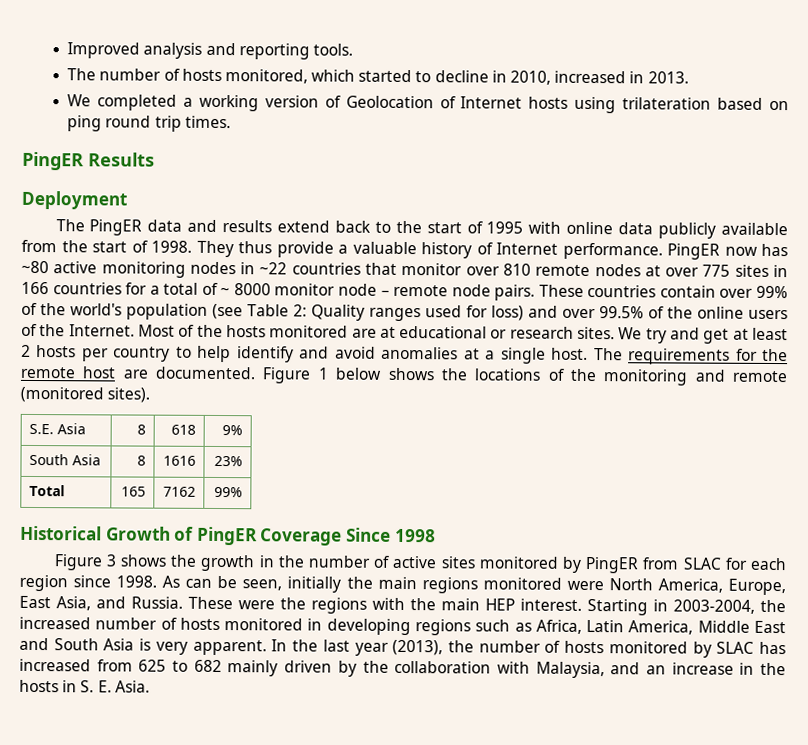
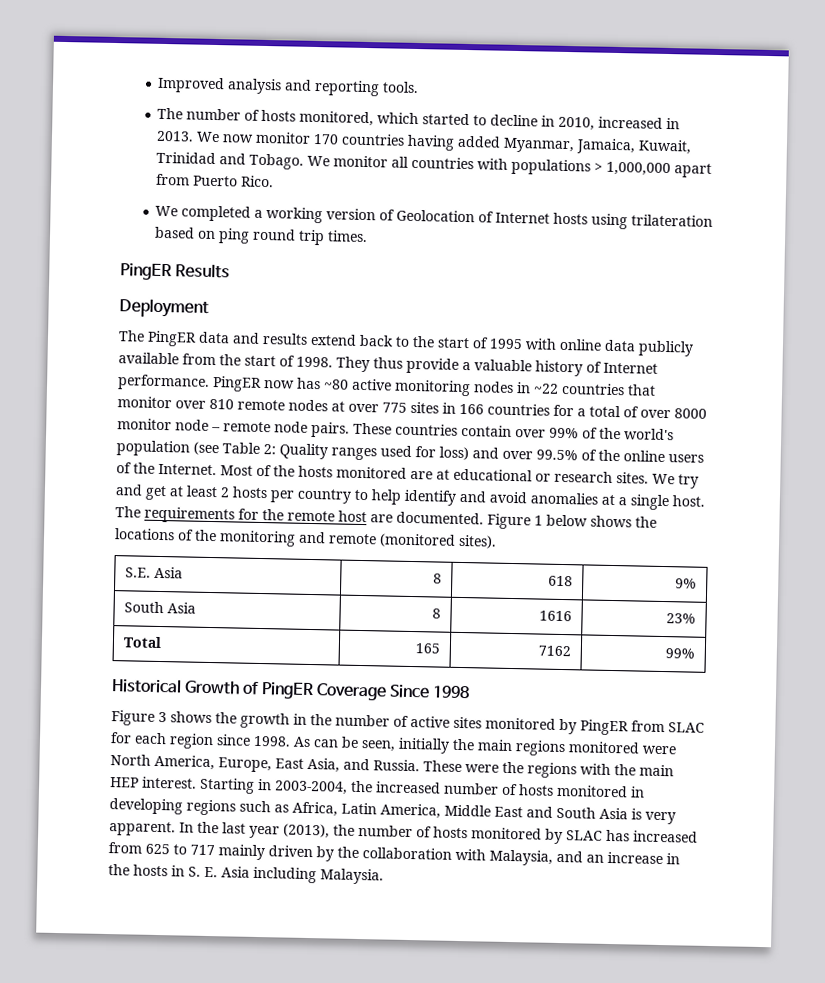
(689, 77) none -> [196,131,693,155] [156,151,713,178] [156,173,275,188] We now monitor 170 countries having added Myanmar, Jamaica, Kuwait, Trinidad and Tobago. We monitor all countries with populations > 1,000,000 apart from Puerto Rico.
[220,288,231,296] ~ -> [640,409,671,419] over
[193,659,222,673] 682 -> [190,844,215,856] 717
[114,680,150,693] Asia. -> [221,866,384,885] Asia including Malaysia.

